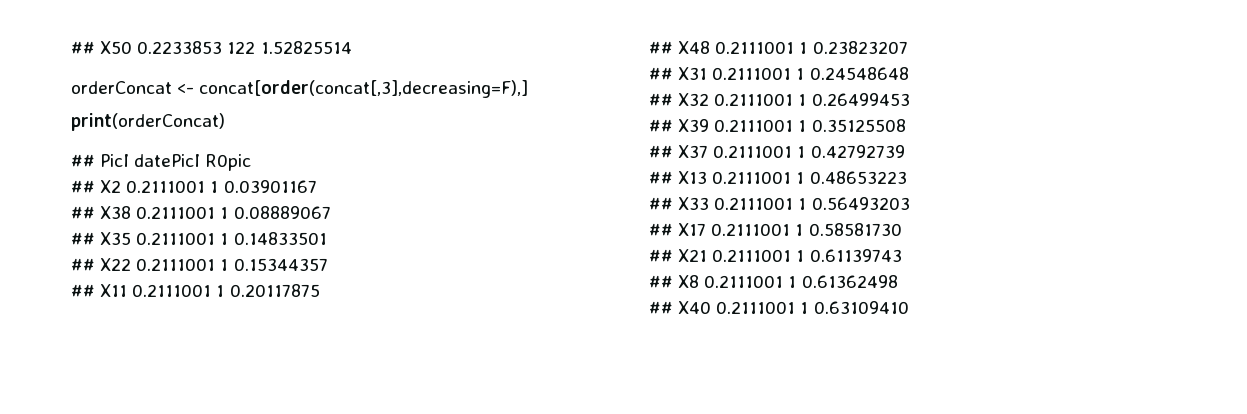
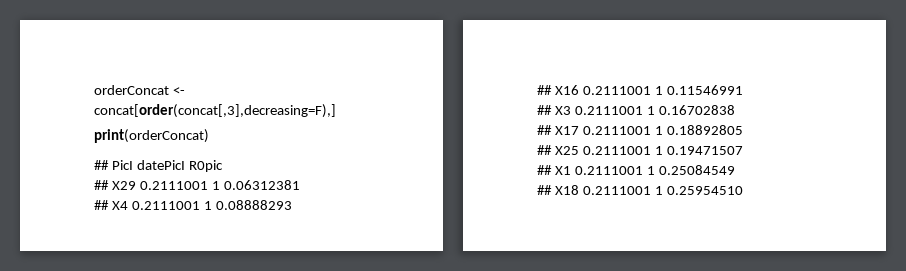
[71,41,352,54] ## X50 0.2233853 122 1.52825514 // -> (94, 90) none
[100,180,317,193] [71,206,331,219] [71,232,327,245] [71,258,328,271] [71,284,320,297] [649,41,908,54] [649,67,909,80] [649,93,910,106] [649,119,906,132] [649,145,905,158] [649,171,907,184] [649,197,910,210] X2 0.2111001 1 0.03901167 // ## X38 0.2111001 1 0.08889067 // ## X35 0.2111001 1 0.14833501 // ## X22 0.2111001 1 0.15344357 // ## X11 0.2111001 1 0.20117875 // ## X48 0.2111001 1 0.23823207 // ## X31 0.2111001 1 0.24548648 // ## X32 0.2111001 1 0.26499453 // ## X39 0.2111001 1 0.35125508 // ## X37 0.2111001 1 0.42792739 // ## X13 0.2111001 1 0.48653223 // ## X33 0.2111001 1 0.56493203 -> [111,180,300,190] [94,200,292,210] [537,85,743,95] [537,105,735,115] X29 0.2111001 1 0.06312381 // ## X4 0.2111001 1 0.08888293 // ## X16 0.2111001 1 0.11546991 // ## X3 0.2111001 1 0.16702838
[808,223,902,236] [649,249,902,262] [649,275,898,288] [649,301,909,314] 0.58581730 // ## X21 0.2111001 1 0.61139743 // ## X8 0.2111001 1 0.61362498 // ## X40 0.2111001 1 0.63109410 -> [666,125,743,135] [537,145,743,155] [537,165,735,175] [537,185,743,195] 0.18892805 // ## X25 0.2111001 1 0.19471507 // ## X1 0.2111001 1 0.25084549 // ## X18 0.2111001 1 0.25954510

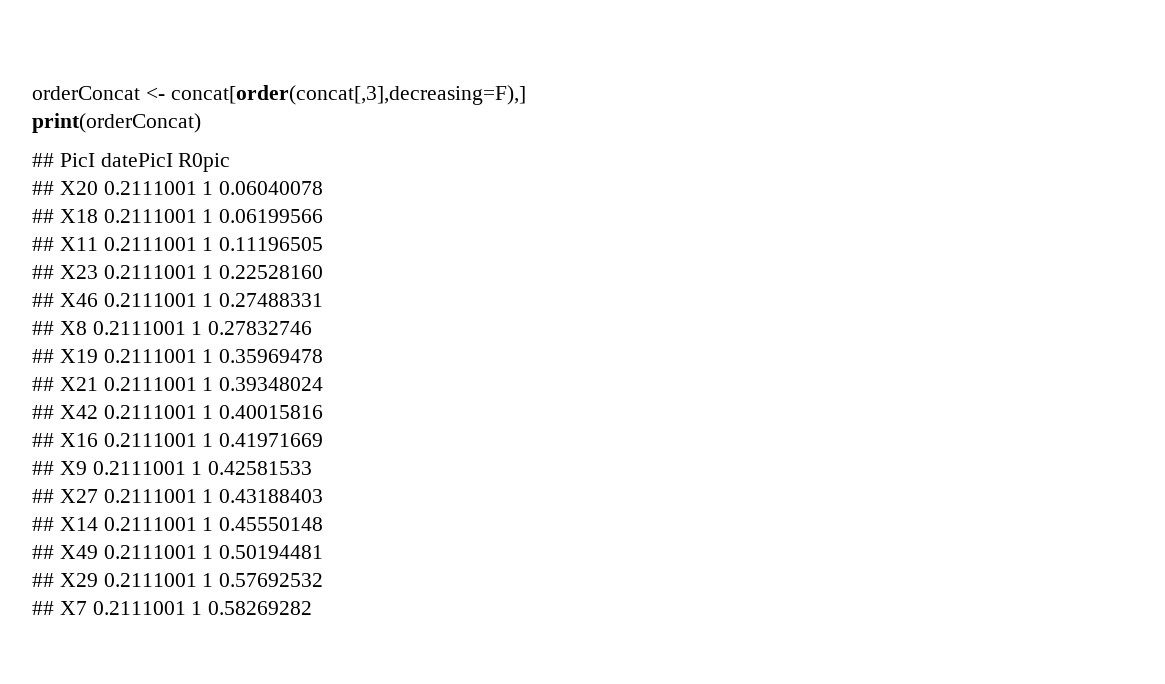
[111,180,300,190] [94,200,292,210] X29 0.2111001 1 0.06312381 // ## X4 0.2111001 1 0.08888293 -> [59,181,324,195] [32,209,324,223] [32,237,324,251] [32,265,324,279] [32,293,324,307] [32,321,313,335] [32,349,324,363] [32,377,324,391] [32,405,324,419] X20 0.2111001 1 0.06040078 // ## X18 0.2111001 1 0.06199566 // ## X11 0.2111001 1 0.11196505 // ## X23 0.2111001 1 0.22528160 // ## X46 0.2111001 1 0.27488331 // ## X8 0.2111001 1 0.27832746 // ## X19 0.2111001 1 0.35969478 // ## X21 0.2111001 1 0.39348024 // ## X42 0.2111001 1 0.40015816
[666,85,743,95] [537,105,735,115] [537,125,743,135] [537,145,743,155] [537,165,735,175] [537,185,743,195] 0.11546991 // ## X3 0.2111001 1 0.16702838 // ## X17 0.2111001 1 0.18892805 // ## X25 0.2111001 1 0.19471507 // ## X1 0.2111001 1 0.25084549 // ## X18 0.2111001 1 0.25954510 -> [219,433,324,447] [32,461,313,475] [32,489,324,503] [32,517,324,531] [32,545,324,559] [32,573,324,587] [32,601,313,615] 0.41971669 // ## X9 0.2111001 1 0.42581533 // ## X27 0.2111001 1 0.43188403 // ## X14 0.2111001 1 0.45550148 // ## X49 0.2111001 1 0.50194481 // ## X29 0.2111001 1 0.57692532 // ## X7 0.2111001 1 0.58269282

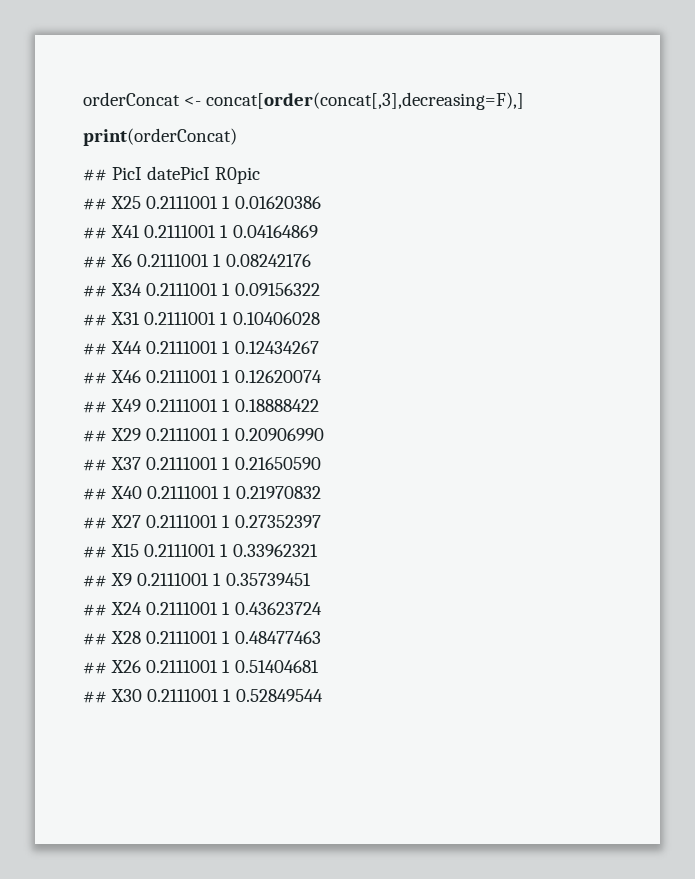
[59,181,324,195] [32,209,324,223] [32,237,324,251] [32,265,324,279] X20 0.2111001 1 0.06040078 // ## X18 0.2111001 1 0.06199566 // ## X11 0.2111001 1 0.11196505 // ## X23 0.2111001 1 0.22528160 -> [111,196,321,209] [83,225,318,239] [83,254,311,268] [83,283,320,297] [83,312,320,326] [83,341,319,355] X25 0.2111001 1 0.01620386 // ## X41 0.2111001 1 0.04164869 // ## X6 0.2111001 1 0.08242176 // ## X34 0.2111001 1 0.09156322 // ## X31 0.2111001 1 0.10406028 // ## X44 0.2111001 1 0.12434267
[219,293,324,307] [32,321,313,335] [32,349,324,363] [32,377,324,391] [32,405,324,419] [32,433,324,447] 0.27488331 // ## X8 0.2111001 1 0.27832746 // ## X19 0.2111001 1 0.35969478 // ## X21 0.2111001 1 0.39348024 // ## X42 0.2111001 1 0.40015816 // ## X16 0.2111001 1 0.41971669 -> [234,370,322,383] [83,399,319,413] [83,428,324,442] [83,457,321,471] [83,486,321,500] [83,515,321,529] [83,544,318,558] 0.12620074 // ## X49 0.2111001 1 0.18888422 // ## X29 0.2111001 1 0.20906990 // ## X37 0.2111001 1 0.21650590 // ## X40 0.2111001 1 0.21970832 // ## X27 0.2111001 1 0.27352397 // ## X15 0.2111001 1 0.33962321
[208,461,313,475] [32,489,324,503] [32,517,324,531] [32,545,324,559] [32,573,324,587] [32,601,313,615] 0.42581533 // ## X27 0.2111001 1 0.43188403 // ## X14 0.2111001 1 0.45550148 // ## X49 0.2111001 1 0.50194481 // ## X29 0.2111001 1 0.57692532 // ## X7 0.2111001 1 0.58269282 -> [225,573,311,586] [83,602,322,616] [83,631,321,645] [83,660,319,674] [83,689,323,703] 0.35739451 // ## X24 0.2111001 1 0.43623724 // ## X28 0.2111001 1 0.48477463 // ## X26 0.2111001 1 0.51404681 // ## X30 0.2111001 1 0.52849544

